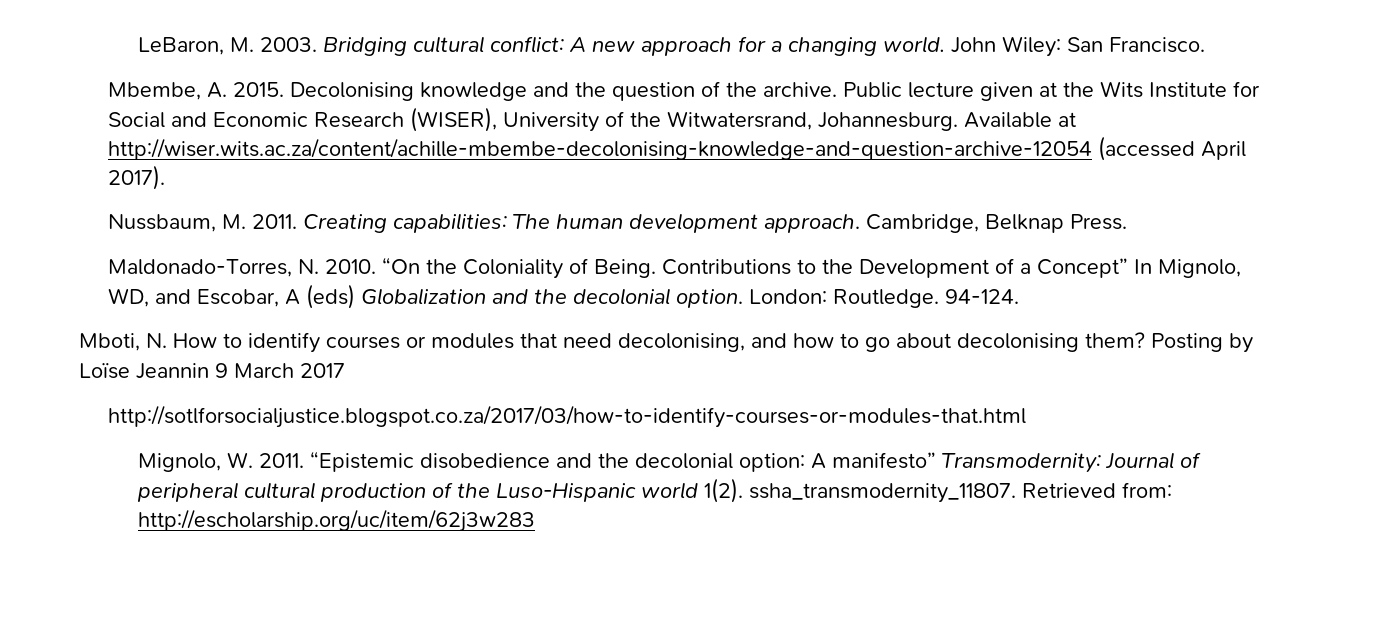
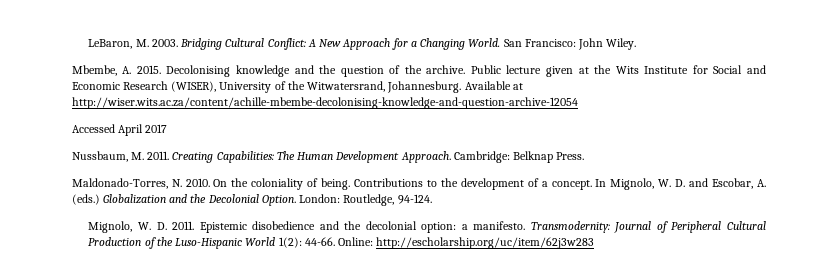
[412,36,1205,57] cultural conflict: A new approach for a changing world. John Wiley: San Francisco. -> [225,38,637,50] Cultural Conflict: A New Approach for a Changing World. San Francisco: John Wiley.
[1098,136,1247,161] [108,165,166,190] (accessed April 2017). -> [71,124,168,136] // Accessed April 2017
[393,213,980,233] capabilities: The human development approach. Cambridge, -> [216,151,510,163] Capabilities: The Human Development Approach. Cambridge:
[382,257,657,279] “On the Coloniality of Being. -> [213,178,351,190] On the coloniality of being.
[859,259,990,278] Development -> [460,178,524,190] development
[1037,258,1129,278] Concept” -> [551,180,592,190] concept.
[108,284,1020,309] [79,332,1253,353] [79,363,345,379] [108,405,1027,428] [137,451,414,472] WD, and Escobar, A (eds) Globalization and the decolonial option. London: Routledge. 94-124. // Mboti, N. How to identify courses or modules that need decolonising, and how to go about decolonising them? Posting by Loïse Jeannin 9 March 2017 // http://sotlforsocialjustice.blogspot.co.za/2017/03/how-to-identify-courses-or-modules-that.html // Mignolo, W. 2011. “Epistemic -> [658,178,766,189] [71,194,432,206] [88,221,247,233] W. D. and Escobar, A. (eds.) Globalization and the Decolonial Option. London: Routledge, 94-124. // Mignolo, W. D. 2011. Epistemic
[810,452,936,469] A manifesto” -> [461,221,526,230] a manifesto.
[136,478,1172,503] peripheral cultural production of the Luso-Hispanic world 1(2). ssha_transmodernity_11807. Retrieved from: -> [671,221,766,233] [88,237,374,249] Peripheral Cultural Production of the Luso-Hispanic World 1(2): 44-66. Online:

